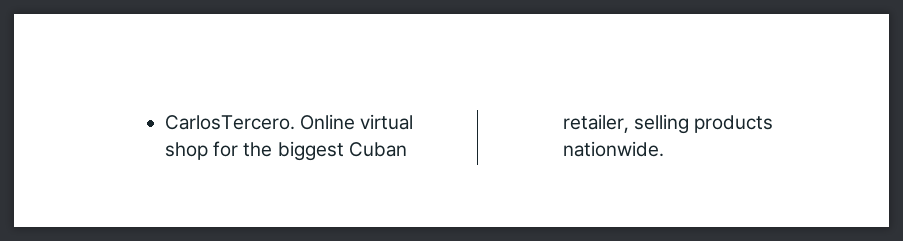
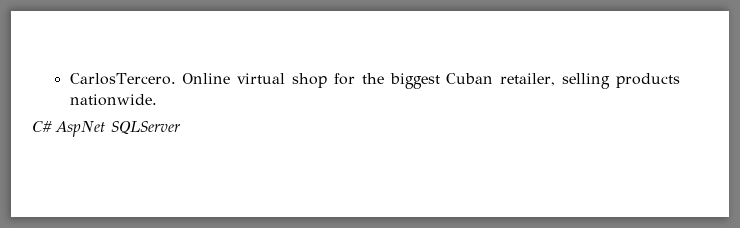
(664, 149) none -> [32,121,180,137] // C# AspNet SQLServer

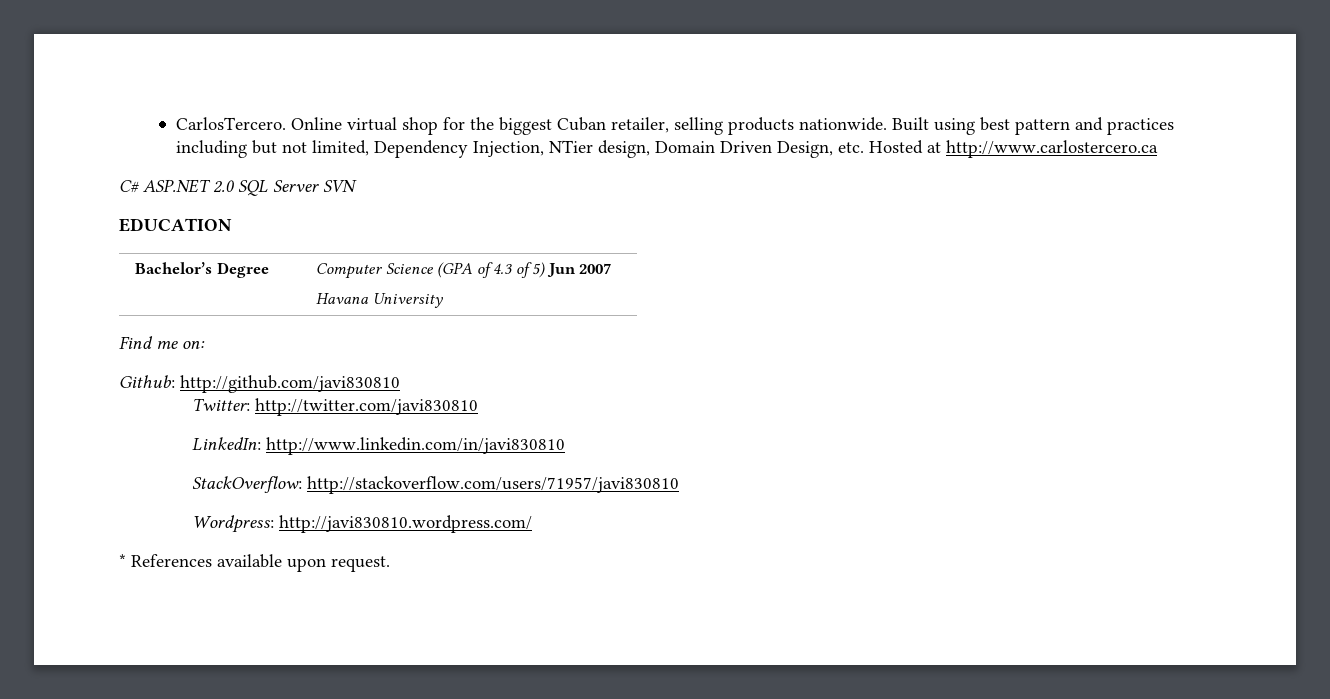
[32,121,180,137] // C# AspNet SQLServer -> [891,117,1174,135] [175,140,1158,158] [119,179,357,196] [119,218,232,232] [135,262,269,278] [316,262,612,279] [316,293,444,308] [119,336,205,349] [119,375,400,393] [191,398,478,416] [191,437,565,455] [191,476,679,494] [191,515,532,533] [119,554,390,572] Built using best pattern and practices including but not limited, Dependency Injection, NTier design, Domain Driven Design, etc. Hosted at http://www.carlostercero.ca // C# ASP.NET 2.0 SQL Server SVN // EDUCATION // Bachelor’s Degree | Computer Science (GPA of 4.3 of 5) Jun 2007 // Havana University // Find me on: // Github: http://github.com/javi830810 // Twitter: http://twitter.com/javi830810 // LinkedIn: http://www.linkedin.com/in/javi830810 // StackOverflow: http://stackoverflow.com/users/71957/javi830810 // Wordpress: http://javi830810.wordpress.com/ // * References available upon request.

